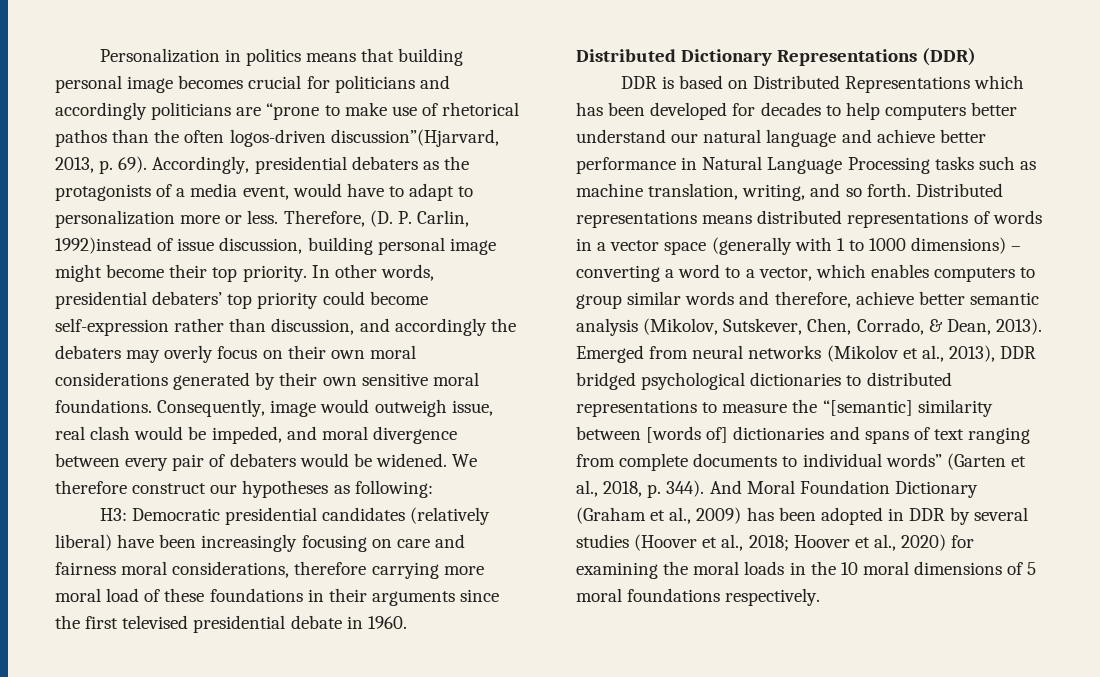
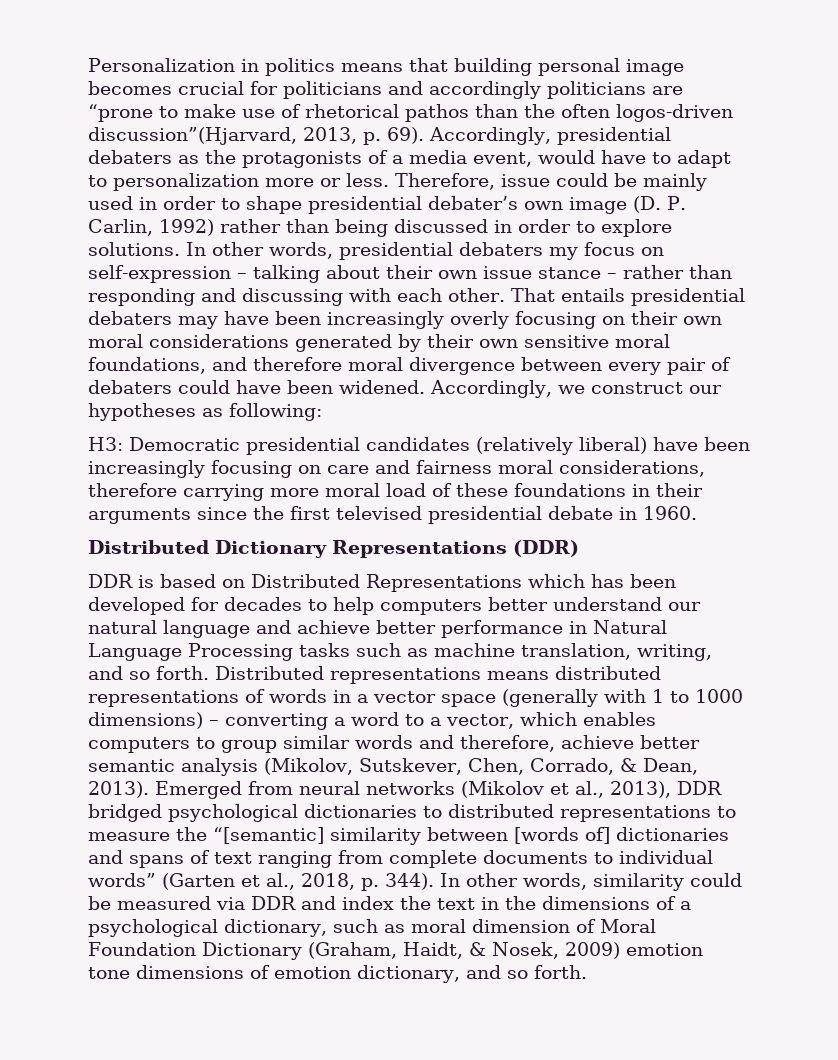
[369,210,469,227] [55,237,496,255] [55,264,434,282] [55,291,428,309] [55,318,516,336] [55,345,258,363] (D. P. Carlin, 1992)instead of issue discussion, building personal image might become their top priority. In other words, presidential debaters’ top priority could become self-expression rather than discussion, and accordingly the debaters may overly focus -> [501,173,707,191] [88,196,686,214] [88,219,672,237] [88,242,664,260] [88,265,732,283] [88,288,745,306] [88,311,596,329] issue could be mainly used in order to shape presidential debater’s own image (D. P. Carlin, 1992) rather than being discussed in order to explore solutions. In other words, presidential debaters my focus on self-expression – talking about their own issue stance – rather than responding and discussing with each other. That entails presidential debaters may have been increasingly overly focusing
[55,399,493,417] [55,426,317,444] foundations. Consequently, image would outweigh issue, real clash would be impeded, and -> [88,357,342,374] foundations, and therefore
[299,453,478,467] [55,480,127,494] would be widened. We therefore -> [178,380,585,398] could have been widened. Accordingly, we
[709,480,978,498] [576,507,1029,525] [576,534,975,551] [576,561,1037,579] [576,588,821,606] And Moral Foundation Dictionary (Graham et al., 2009) has been adopted in DDR by several studies (Hoover et al., 2018; Hoover et al., 2020) for examining the moral loads in the 10 moral dimensions of 5 moral foundations respectively. -> [440,873,742,891] [88,896,691,910] [88,919,656,937] [88,942,703,960] [88,965,587,983] In other words, similarity could be measured via DDR and index the text in the dimensions of a psychological dictionary, such as moral dimension of Moral Foundation Dictionary (Graham, Haidt, & Nosek, 2009) emotion tone dimensions of emotion dictionary, and so forth.

